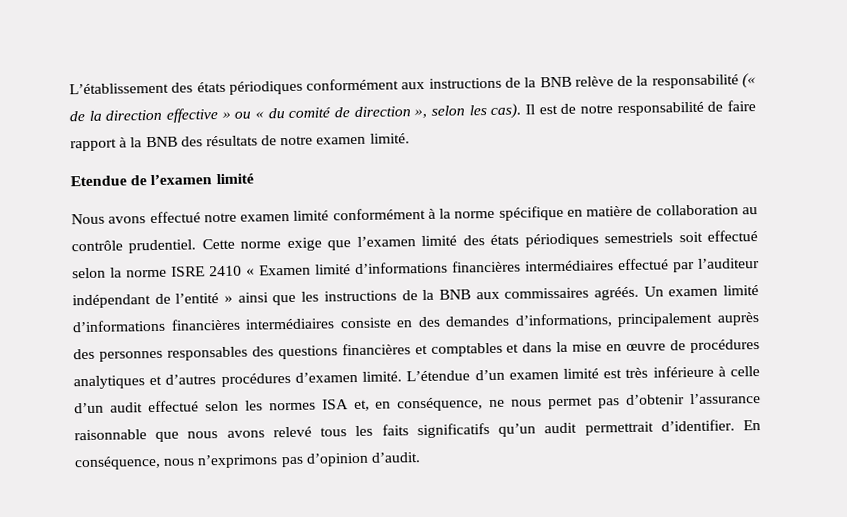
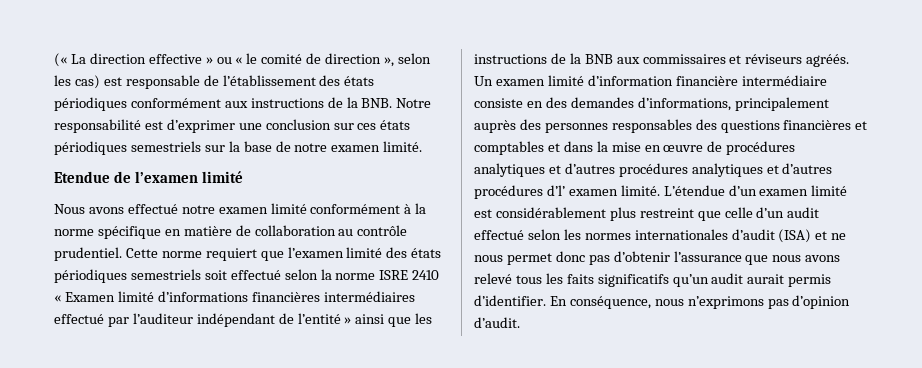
[69,82,169,95] L’établissement -> [54,53,431,67] [54,75,316,89] (« La direction effective » ou « le comité de direction », selon les cas) est responsable de l’établissement
[539,73,757,89] [69,100,756,123] [70,135,258,152] BNB relève de la responsabilité (« de la direction effective » ou « du comité de direction », selon les cas). Il est de notre responsabilité de faire rapport à la BNB des résultats -> [361,98,432,108] [54,119,411,133] [54,141,272,155] BNB. Notre responsabilité est d’exprimer une conclusion sur ces états périodiques semestriels sur la base
[286,237,322,252] exige -> [205,248,257,261] requiert
(590, 293) none -> [729,54,803,64] et réviseurs
[72,318,336,333] d’informations financières intermédiaires -> [587,75,827,86] d’information financière intermédiaire
[294,371,358,383] d’examen -> [691,163,833,177] [474,185,618,199] analytiques et d’autres procédures d’l’ examen
[625,365,726,379] très inférieure à -> [495,207,721,221] considérablement plus restreint que
[321,397,484,412] ISA et, en conséquence, -> [634,229,828,243] internationales d’audit (ISA) et
(594, 403) none -> [555,251,585,262] donc
[74,429,147,441] raisonnable -> (742, 256) none
[584,421,654,436] permettrait -> [747,274,832,287] aurait permis

